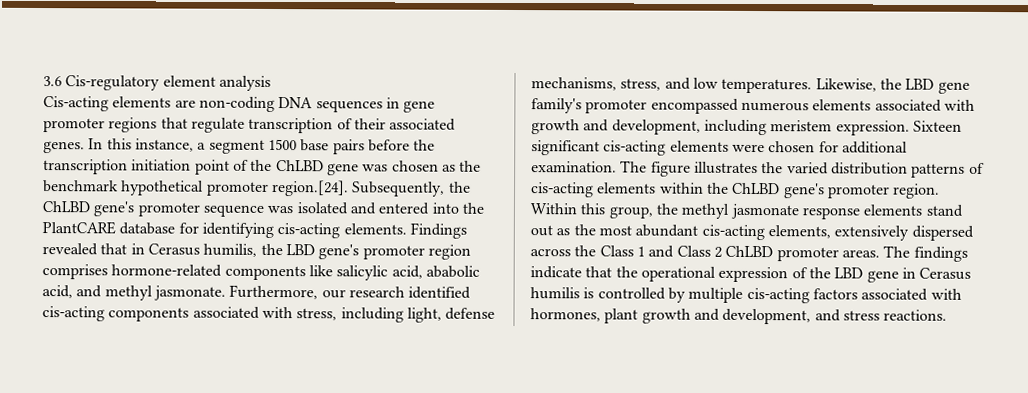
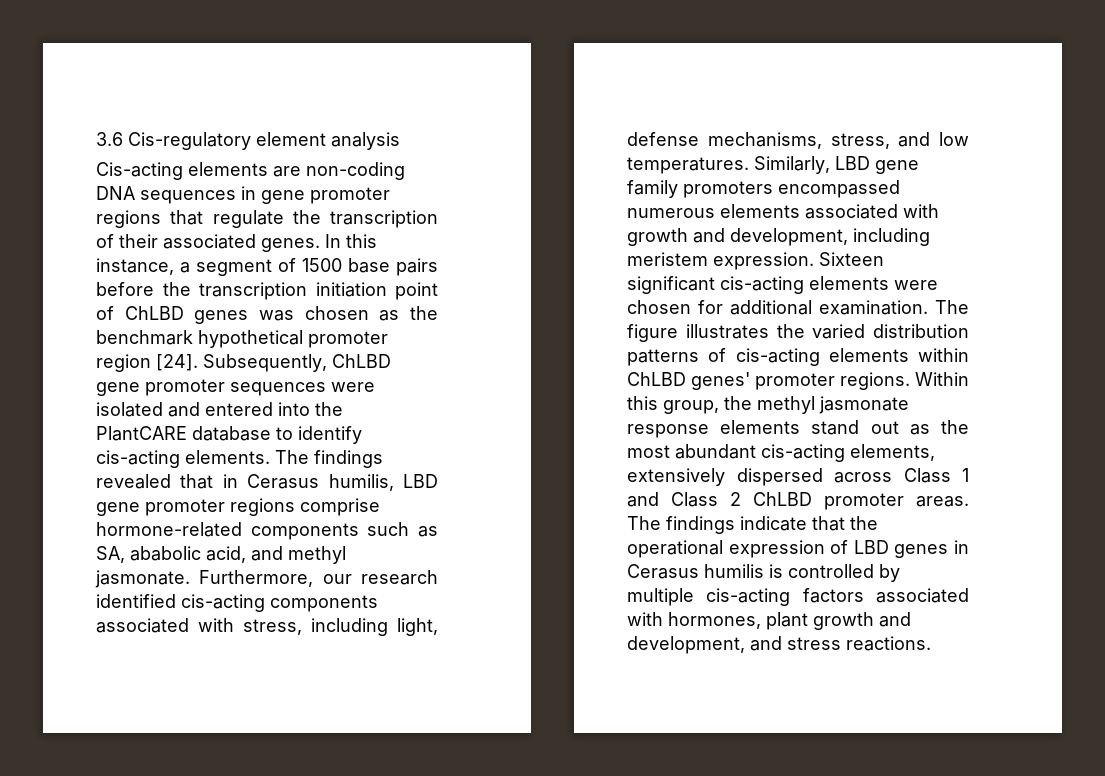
(245, 125) none -> [292,210,321,224] the
(265, 146) none -> [278,258,296,272] of
[250,159,359,176] the ChLBD gene -> [124,306,249,324] ChLBD genes
[271,179,471,197] [42,201,294,217] region.[24]. Subsequently, the ChLBD gene's promoter sequence was -> [96,354,391,372] [96,379,375,396] region [24]. Subsequently, ChLBD gene promoter sequences were
[178,222,467,239] for identifying cis-acting elements. Findings -> [276,426,362,444] [96,450,383,468] to identify cis-acting elements. The findings
[260,243,471,260] [42,264,423,281] the LBD gene's promoter region comprises hormone-related components like salicylic acid, -> [403,474,438,488] [96,498,380,516] [96,522,438,540] [96,546,125,563] LBD gene promoter regions comprise hormone-related components such as SA,
[815,78,970,94] [531,98,648,114] Likewise, the LBD gene family's promoter -> [754,156,919,174] [627,180,773,198] Similarly, LBD gene family promoters
[706,182,941,199] the ChLBD gene's promoter region. -> [627,372,910,390] ChLBD genes' promoter regions.
[574,245,597,257] the -> (892, 477) none
[808,267,899,283] the LBD gene -> [853,540,949,558] LBD genes

